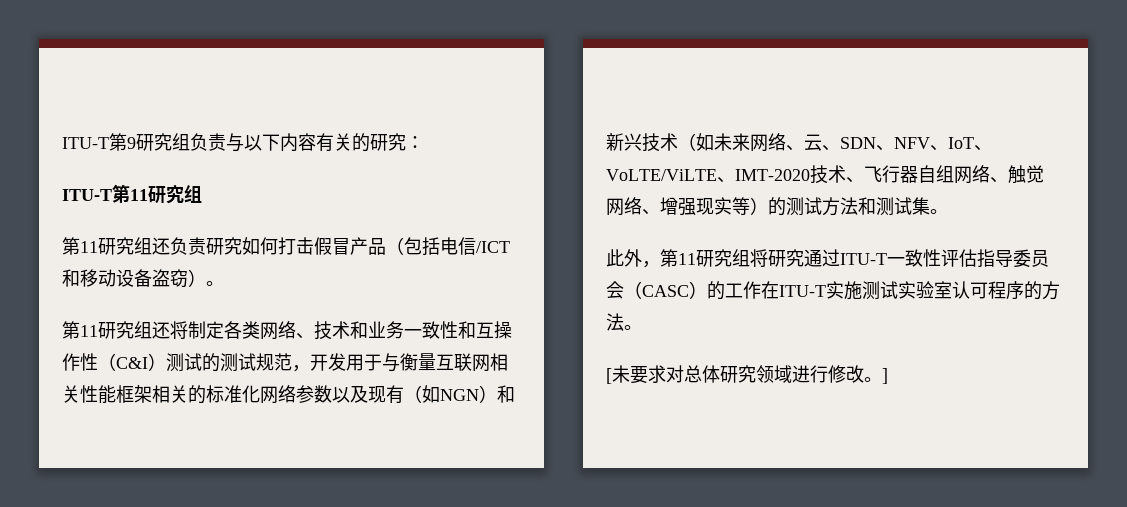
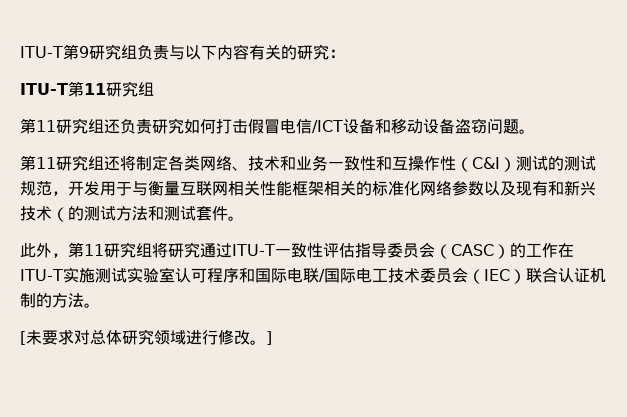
[350,237,440,255] 产品（包括 -> (280, 126) none
(510, 247) none -> [343,118,375,134] 设备
[188,269,206,287] ） -> [487,118,519,134] 问题
[404,385,497,403] （如NGN） -> (548, 188) none
[696,133,992,152] [606,165,1044,184] [606,197,768,216] 如未来网络、云、SDN、NFV、IoT、VoLTE/ViLTE、IMT-2020技术、飞行器自组网络、触觉网络、增强现实等） -> (68, 214) none
[912,197,930,215] 集 -> [196,206,228,221] 套件
(1024, 290) none -> [238,267,606,284] [20,293,36,308] 和国际电联/国际电工技术委员会（IEC）联合认证机制

